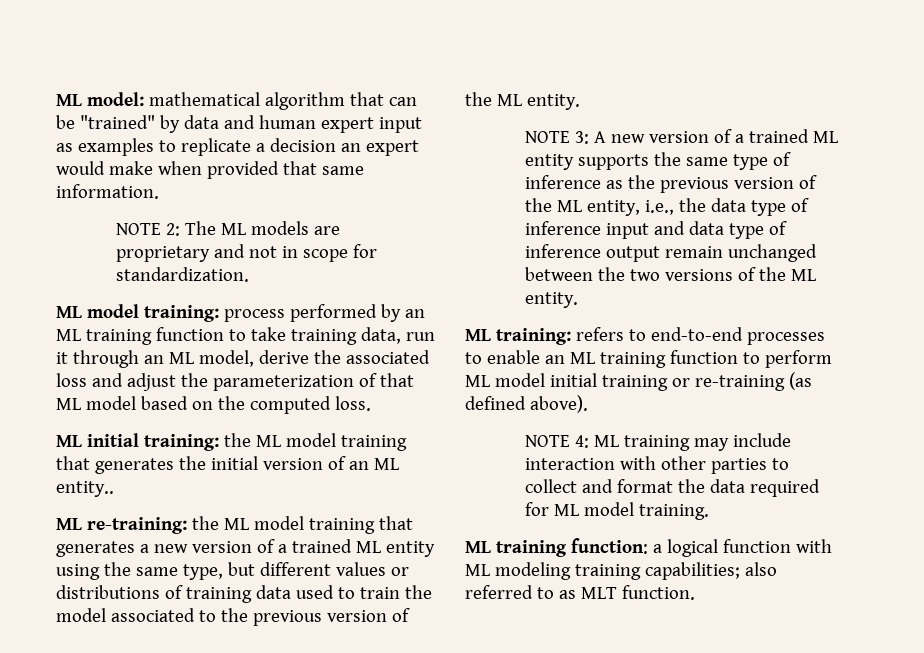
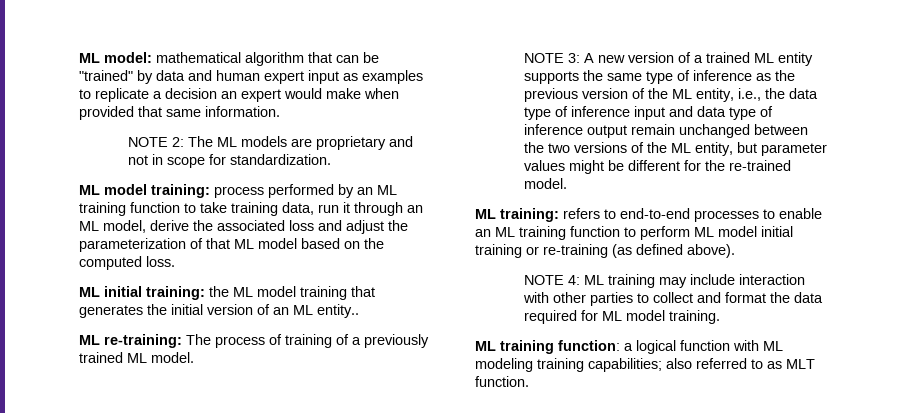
[191,516,413,534] [56,539,435,557] [56,562,409,580] [56,585,432,603] [56,608,410,626] [465,92,580,110] the ML model training that generates a new version of a trained ML entity using the same type, but different values or distributions of training data used to train the model associated to the previous version of the ML entity. -> [186,334,429,348] [79,352,194,363] The process of training of a previously trained ML model.
[524,292,578,308] entity. -> [695,142,828,156] [524,160,792,174] [524,178,568,189] entity, but parameter values might be different for the re-trained model.

